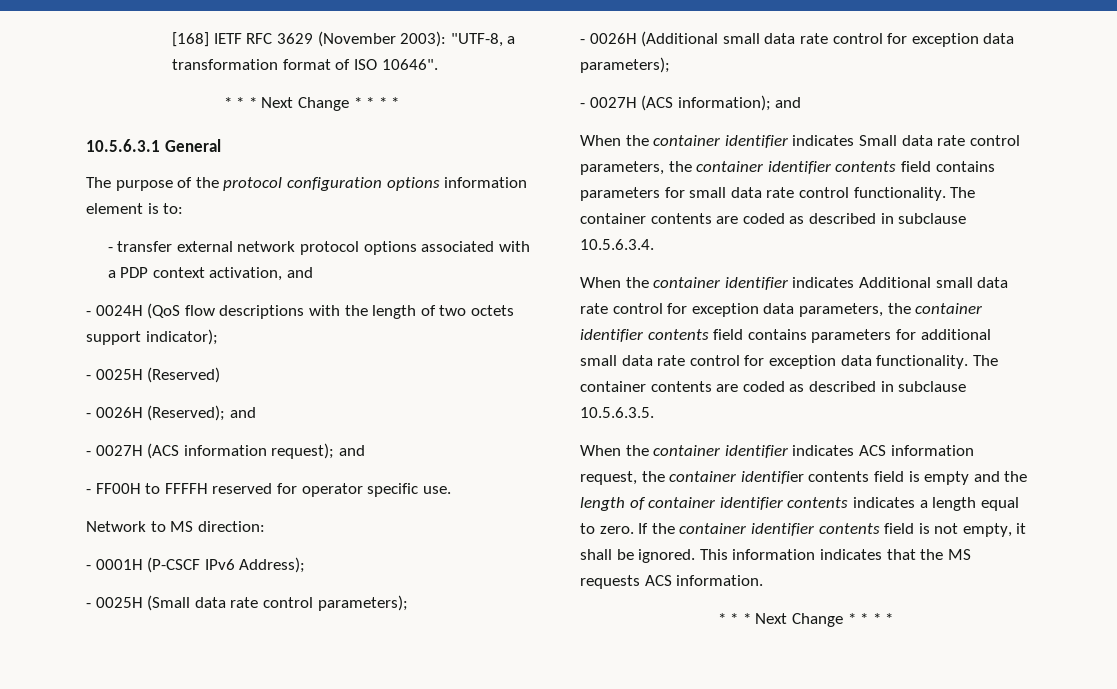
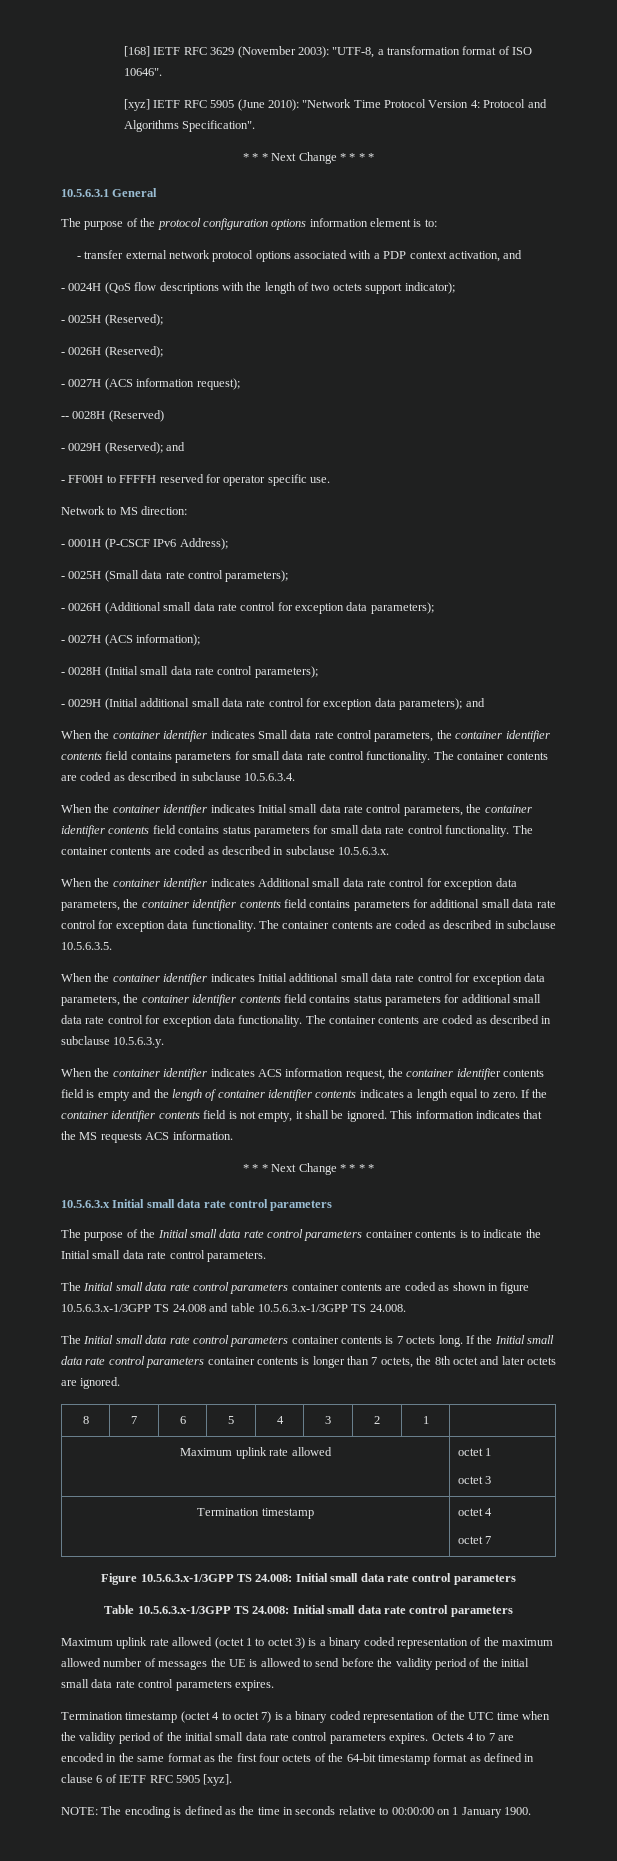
(438, 64) none -> [124,99,547,111] [124,120,256,132] // [xyz] IETF RFC 5905 (June 2010): "Network Time Protocol Version 4: Protocol and Algorithms Specification".
[147,367,221,383] (Reserved) -> [104,314,163,326] (Reserved);
[229,407,256,418] and -> (163, 352) none
(335, 451) none -> [61,410,164,422] [61,442,163,454] // -- 0028H (Reserved) // - 0029H (Reserved);
(771, 103) none -> [61,666,318,678] [61,698,463,710] // - 0028H (Initial small data rate control parameters); // - 0029H (Initial additional small data rate control for exception data parameters);
(654, 244) none -> [61,804,532,816] [61,825,533,837] [61,846,389,855] // When the container identifier indicates Initial small data rate control parameters, the container identifier contents field contains status parameters for small data rate control functionality. The container contents are coded as described in subclause 10.5.6.3.x.
(654, 412) none -> [61,973,545,985] [61,994,542,1006] [61,1015,552,1027] [61,1036,165,1048] // When the container identifier indicates Initial additional small data rate control for exception data parameters, the container identifier contents field contains status parameters for additional small data rate control for exception data functionality. The container contents are coded as described in subclause 10.5.6.3.y.
(894, 618) none -> [61,1199,333,1211] [61,1229,541,1241] [61,1250,266,1262] [61,1282,530,1294] [61,1303,406,1312] [61,1335,554,1347] [61,1356,556,1368] [61,1377,121,1389] [82,1416,89,1424] [131,1416,137,1424] [179,1416,186,1424] [228,1416,234,1424] [276,1416,284,1424] [325,1416,331,1424] [374,1416,380,1424] [422,1416,429,1424] [180,1447,332,1459] [457,1448,492,1456] [457,1476,492,1484] [197,1508,314,1519] [457,1508,493,1516] [457,1536,492,1544] [101,1573,516,1585] [104,1605,513,1617] [61,1637,553,1649] [61,1658,529,1670] [61,1679,274,1691] [61,1711,550,1723] [61,1732,514,1744] [61,1753,535,1765] [61,1774,233,1786] [61,1806,531,1818] // 10.5.6.3.x Initial small data rate control parameters // The purpose of the Initial small data rate control parameters container contents is to indicate the Initial small data rate control parameters. // The Initial small data rate control parameters container contents are coded as shown in figure 10.5.6.3.x-1/3GPP TS 24.008 and table 10.5.6.3.x-1/3GPP TS 24.008. // The Initial small data rate control parameters container contents is 7 octets long. If the Initial small data rate control parameters container contents is longer than 7 octets, the 8th octet and later octets are ignored. // 8 | 7 | 6 | 5 | 4 | 3 | 2 | 1 | // Maximum uplink rate allowed | octet 1 // octet 3 // Termination timestamp | octet 4 // octet 7 // Figure 10.5.6.3.x-1/3GPP TS 24.008: Initial small data rate control parameters // Table 10.5.6.3.x-1/3GPP TS 24.008: Initial small data rate control parameters // Maximum uplink rate allowed (octet 1 to octet 3) is a binary coded representation of the maximum allowed number of messages the UE is allowed to send before the validity period of the initial small data rate control parameters expires. // Termination timestamp (octet 4 to octet 7) is a binary coded representation of the UTC time when the validity period of the initial small data rate control parameters expires. Octets 4 to 7 are encoded in the same format as the first four octets of the 64-bit timestamp format as defined in clause 6 of IETF RFC 5905 [xyz]. // NOTE: The encoding is defined as the time in seconds relative to 00:00:00 on 1 January 1900.

